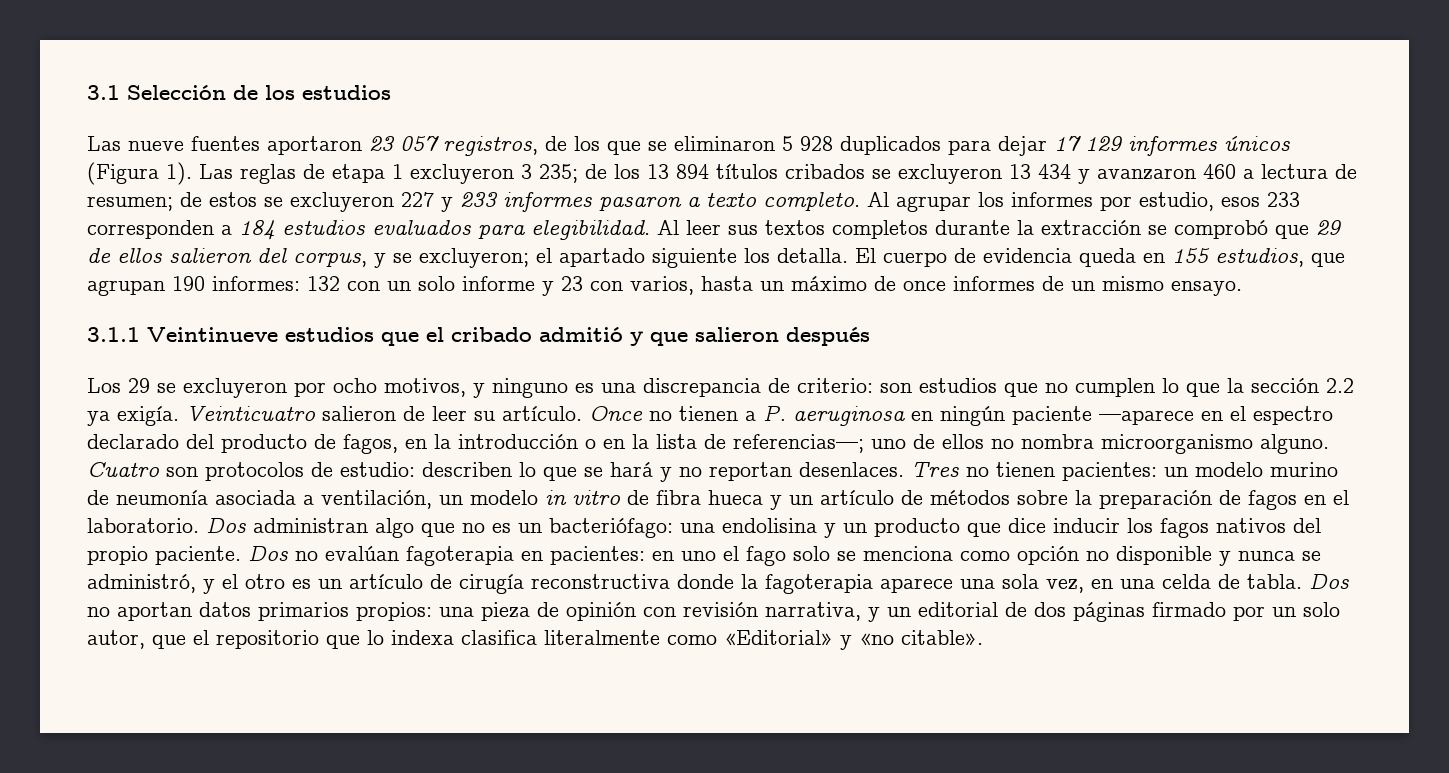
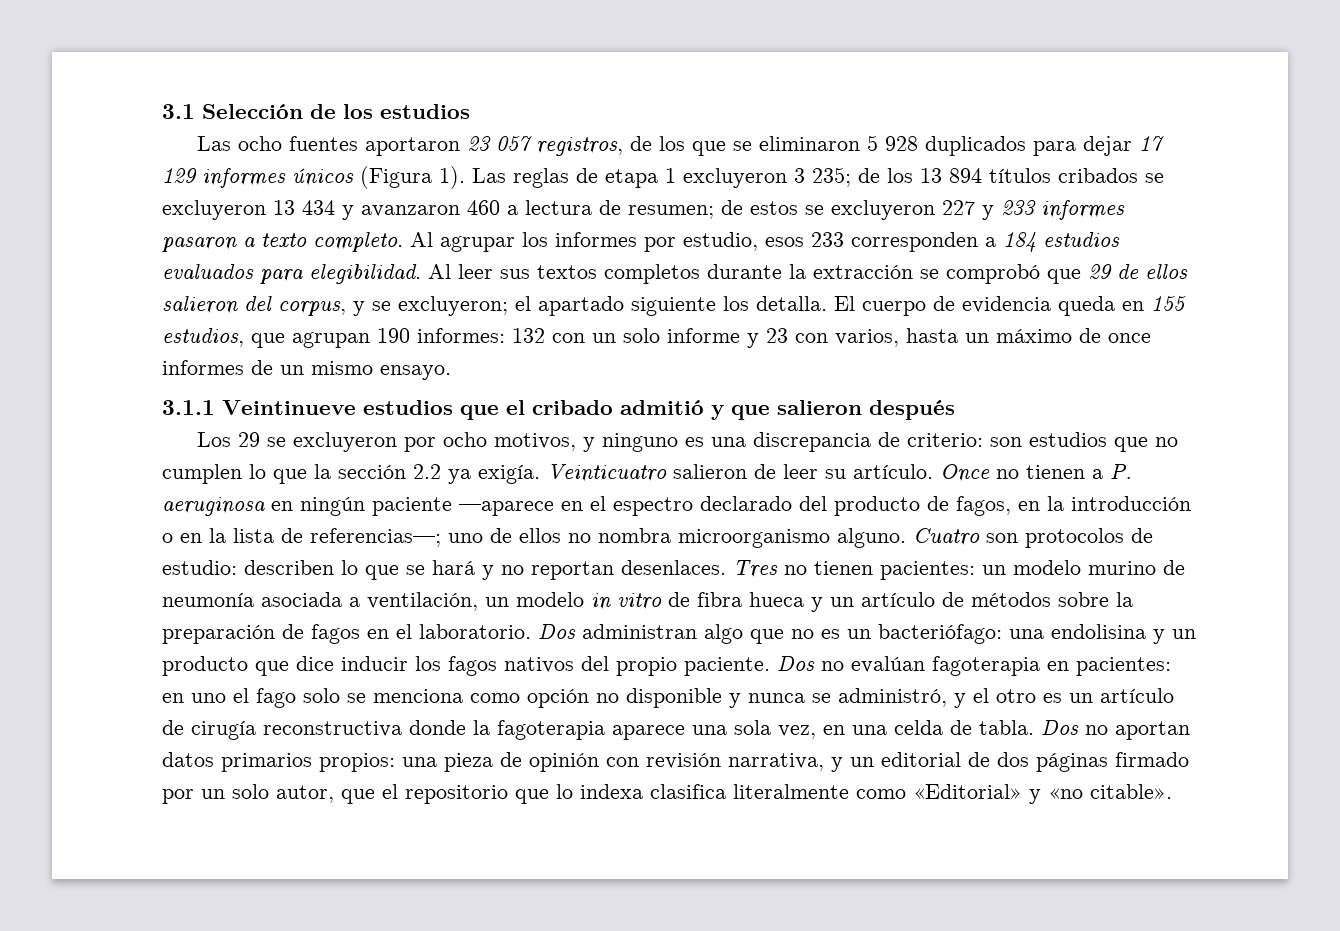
[128,141,184,151] nueve -> [237,136,282,151] ocho

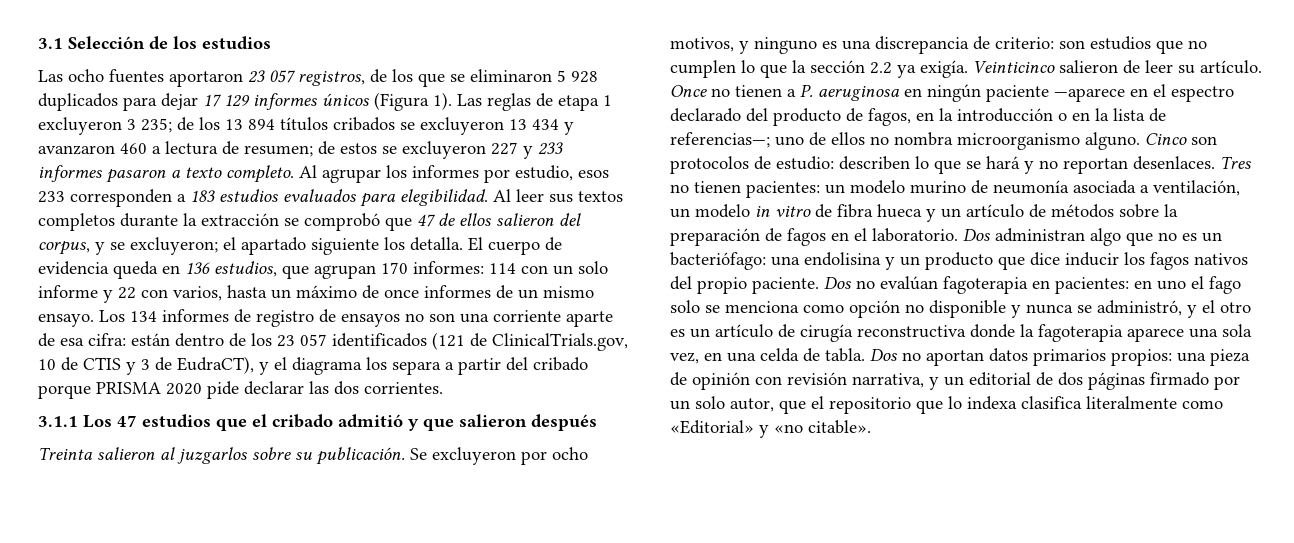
[1003,232,1036,252] 184 -> [190,190,215,202] 183
[1088,264,1112,279] 29 -> [417,214,436,227] 47
[1151,296,1186,311] 155 -> [185,262,210,274] 136
[377,328,545,343] 190 informes: 132 -> [381,261,516,274] 170 informes: 114
[766,328,788,343] 23 -> [118,287,136,299] 22
(451, 372) none -> [99,309,613,327] [38,332,628,351] [38,356,588,375] [38,381,443,399] Los 134 informes de registro de ensayos no son una corriente aparte de esa cifra: están dentro de los 23 057 identificados (121 de ClinicalTrials.gov, 10 de CTIS y 3 de EudraCT), y el diagrama los separa a partir del cribado porque PRISMA 2020 pide declarar las dos corrientes.
[222,400,356,415] Veintinueve -> [83,415,137,428] Los 47
[196,432,286,447] Los 29 se -> [38,447,427,465] Treinta salieron al juzgarlos sobre su publicación. Se
[547,464,667,482] Veinticuatro -> [973,61,1055,74] Veinticinco
[913,528,980,546] Cuatro -> [1145,133,1187,145] Cinco

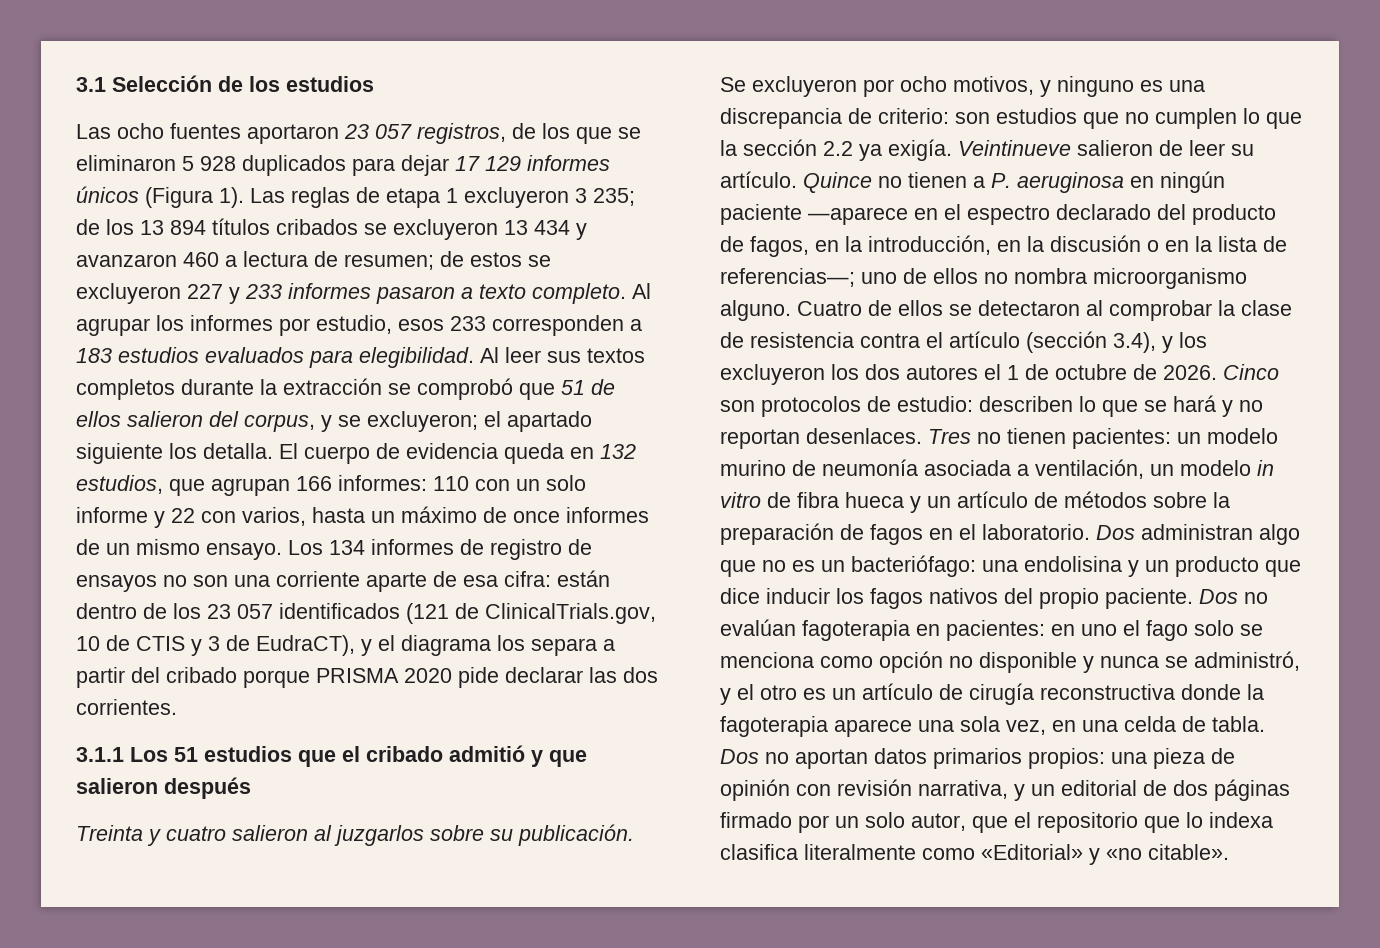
[417,214,436,227] 47 -> [561,380,585,395] 51
[185,262,210,274] 136 -> [600,444,636,459] 132
[381,261,516,274] 170 informes: 114 -> [296,475,469,491] 166 informes: 110
[117,415,137,427] 47 -> [174,747,198,762] 51
(93, 453) none -> [147,826,226,846] y cuatro
[973,61,1055,74] Veinticinco -> [958,140,1071,156] Veintinueve
[670,85,707,97] Once -> [803,172,872,193] Quince
[957,108,1053,122] introducción -> [868,235,1141,255] introducción, en la discusión
(1140, 141) none -> [797,300,1292,321] [720,331,1207,353] [720,364,1217,385] Cuatro de ellos se detectaron al comprobar la clase de resistencia contra el artículo (sección 3.4), y los excluyeron los dos autores el 1 de octubre de 2026.

